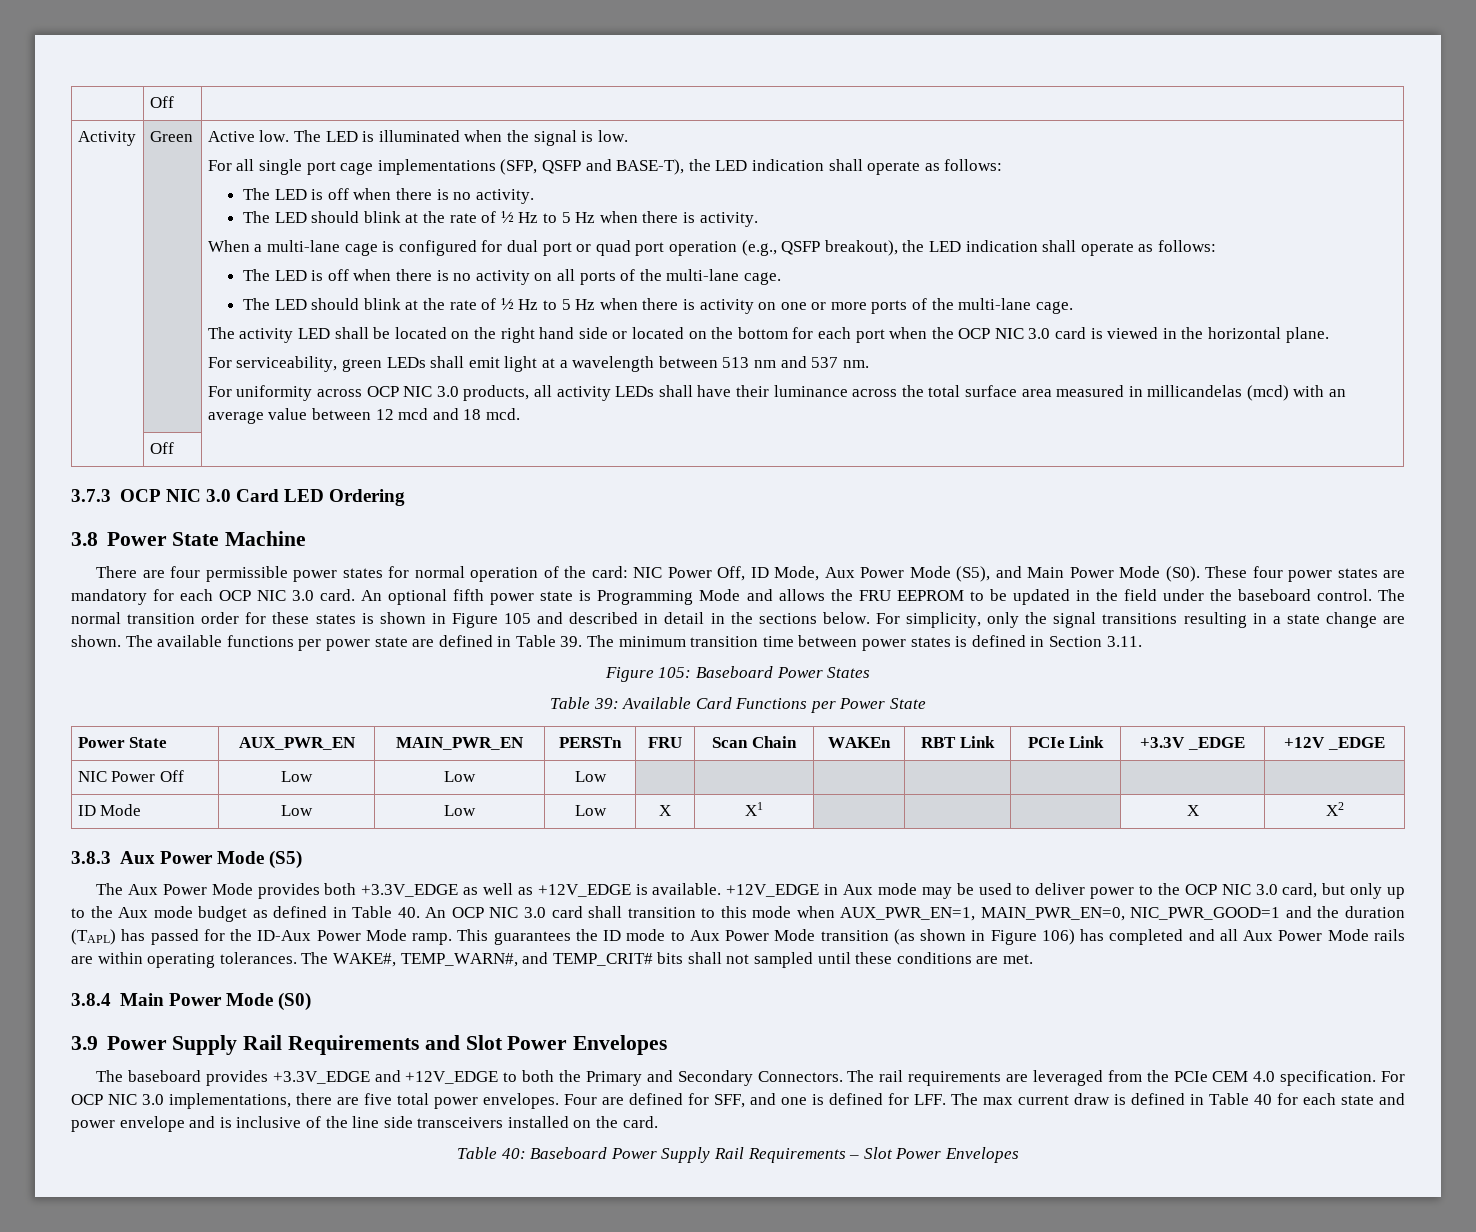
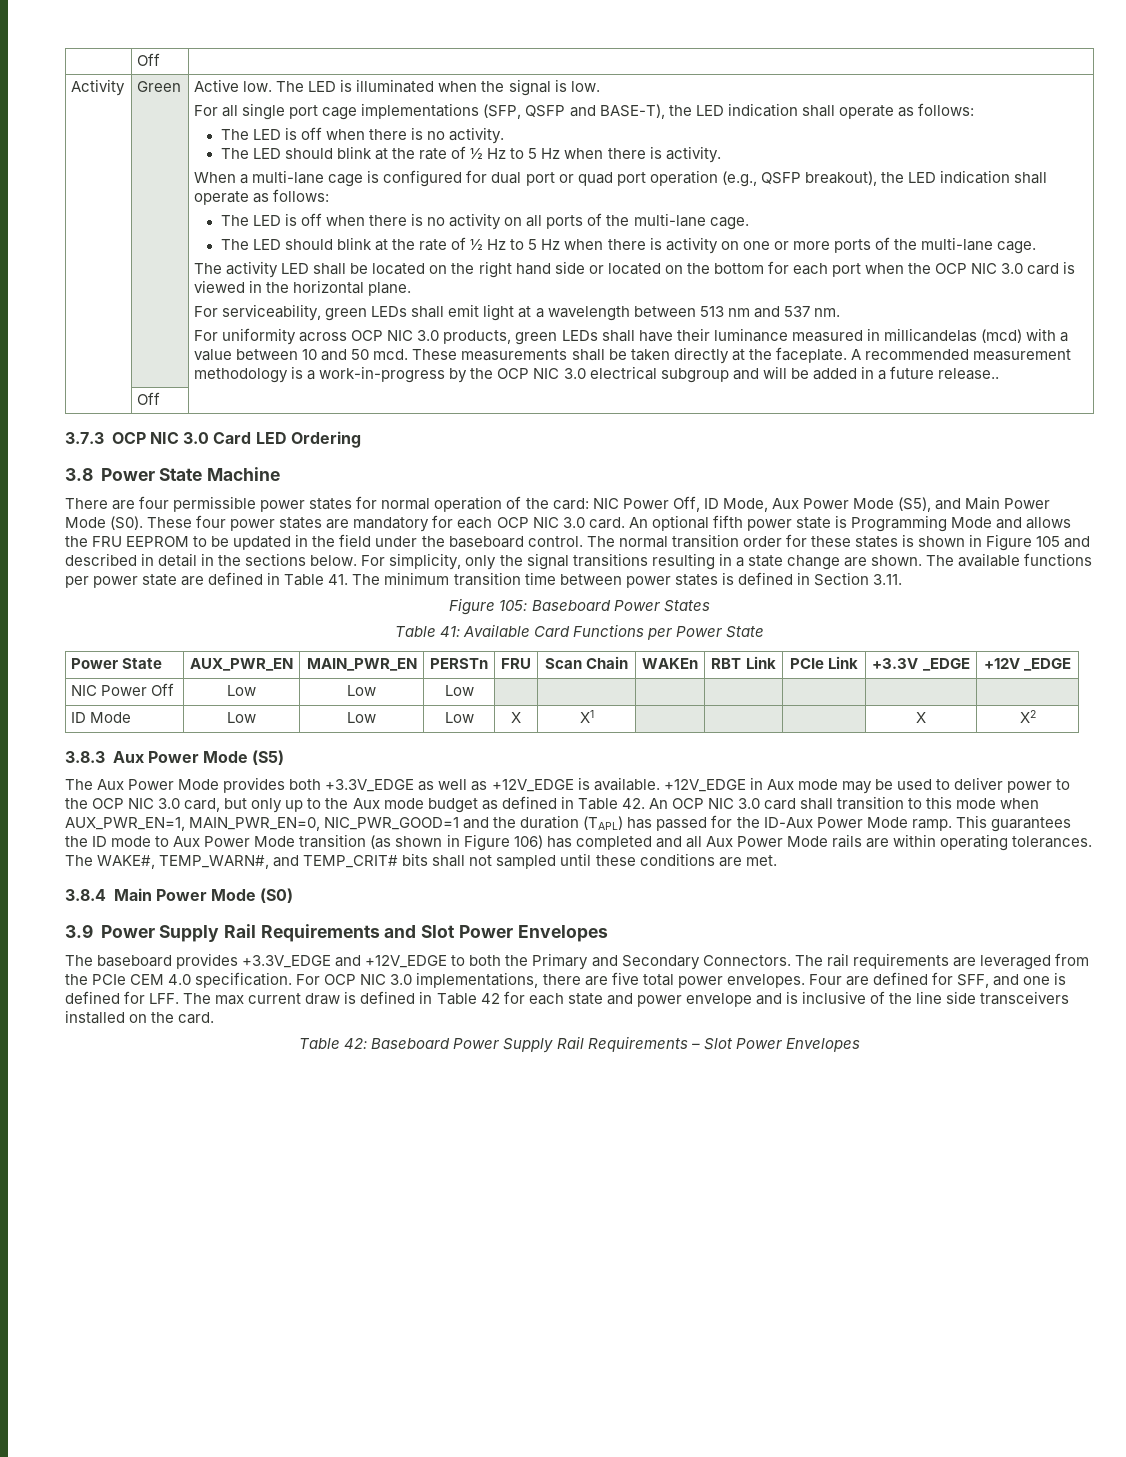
[534,385,611,401] all activity -> [515,332,558,345] green
[852,385,1052,397] across the total surface area -> (788, 335) none
[1329,389,1347,397] [207,408,521,424] an average value between 12 mcd and 18 mcd. -> [1060,332,1069,342] [194,347,1071,364] [194,366,1000,383] a value between 10 and 50 mcd. These measurements shall be taken directly at the faceplate. A recommended measurement methodology is a work-in-progress by the OCP NIC 3.0 electrical subgroup and will be added in a future release..
[560,636,583,647] 39. -> [328,574,349,585] 41.
[593,698,619,709] 39: -> [439,626,460,637] 41:
[397,907,420,918] 40. -> [621,798,645,809] 42.
[1254,1094,1272,1105] 40 -> [480,993,500,1004] 42
[501,1148,526,1159] 40: -> [344,1038,368,1049] 42:

